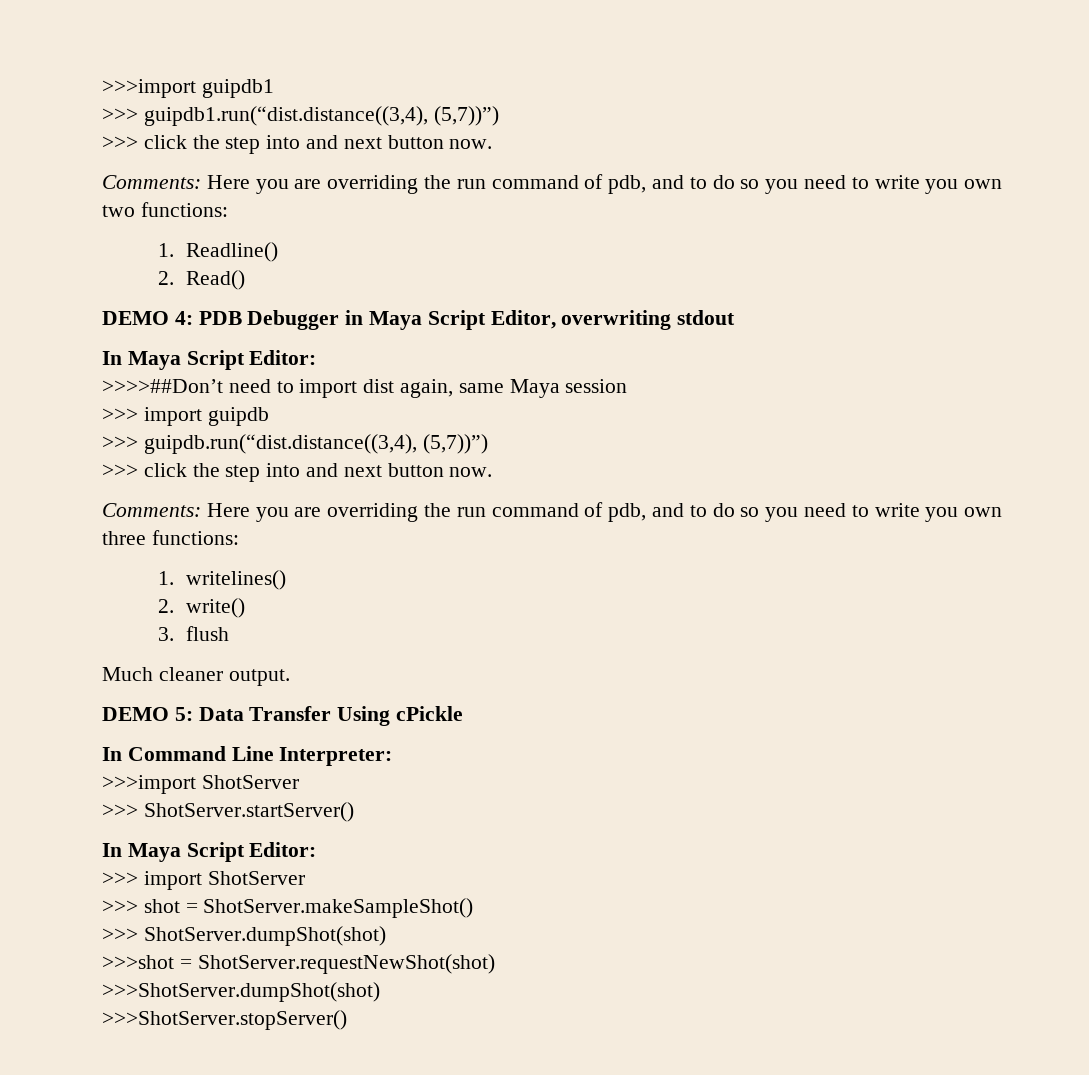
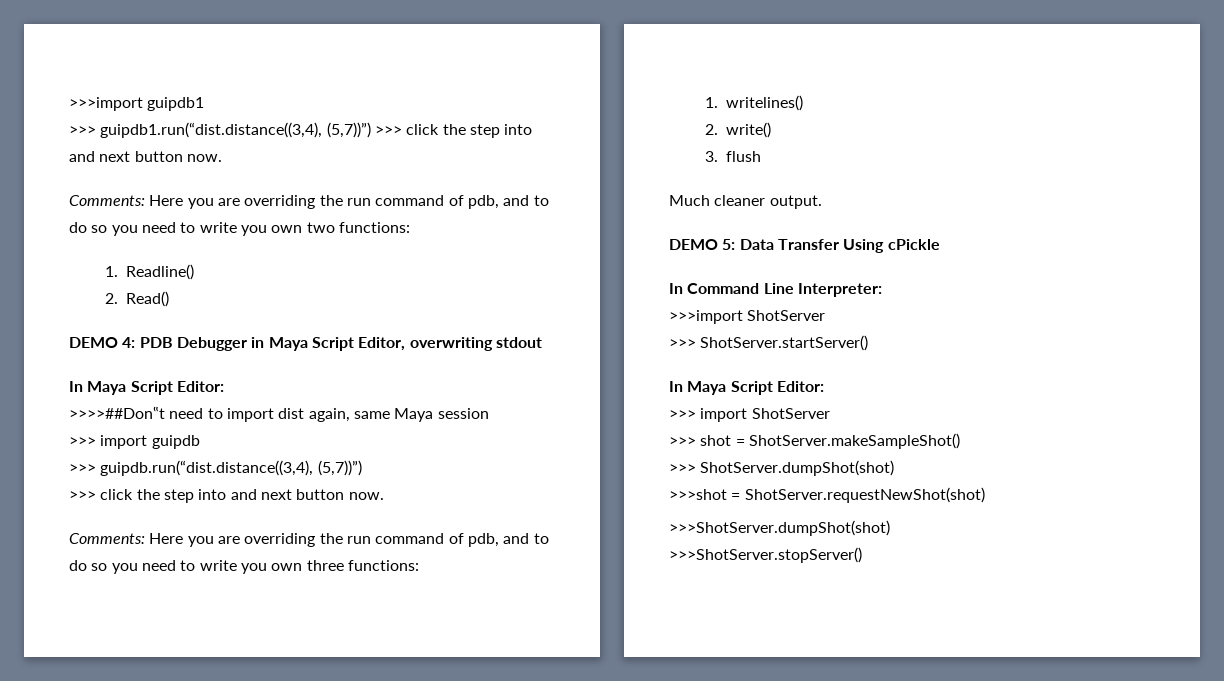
(499, 116) // -> (371, 130) none
[102,379,223,393] >>>>##Don’t -> [69,406,165,419] >>>>##Don‟t

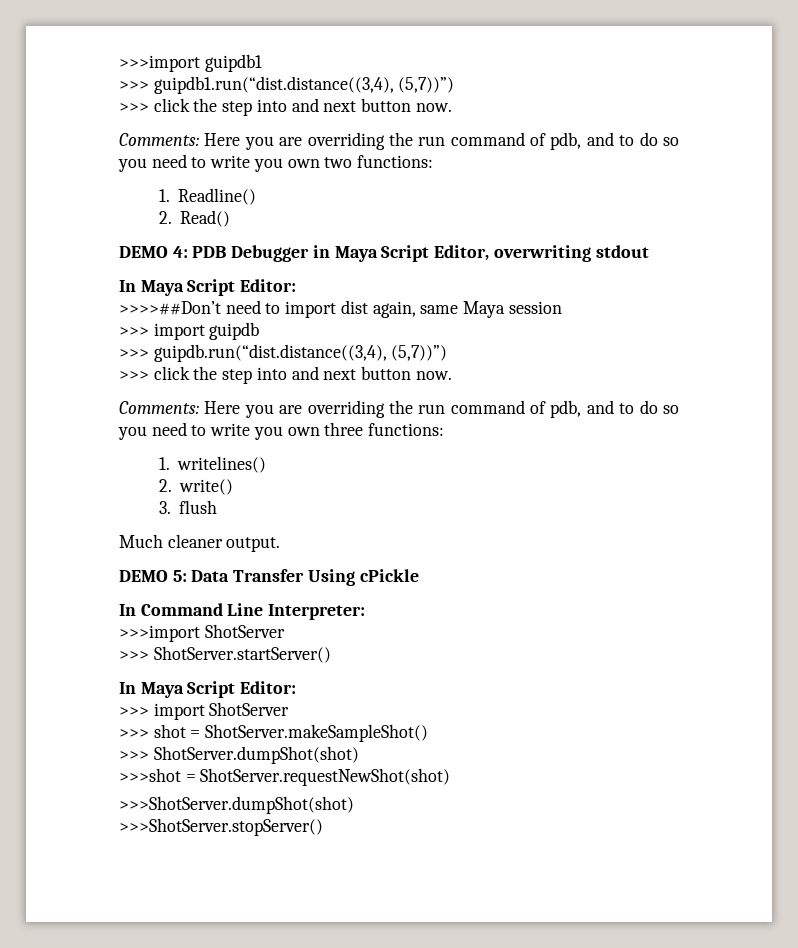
(371, 130) none -> (455, 85) //
[69,406,165,419] >>>>##Don‟t -> [119,301,221,315] >>>>##Don’t

